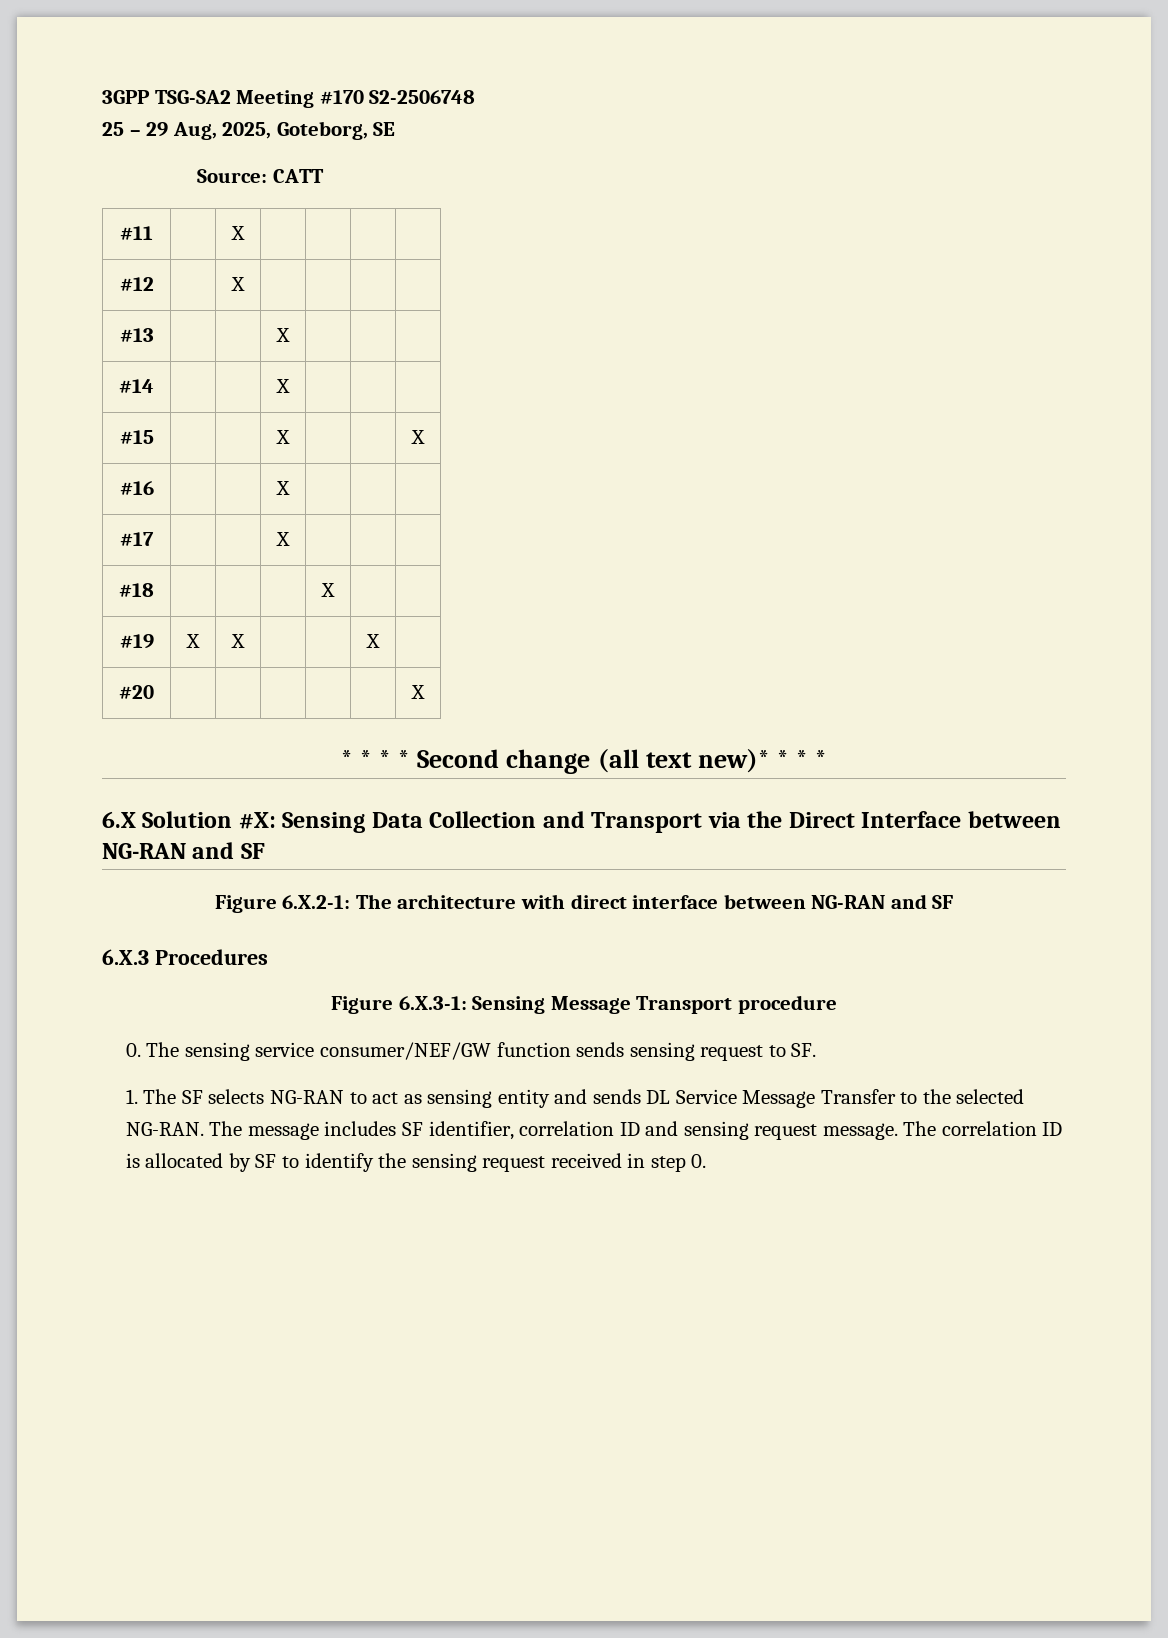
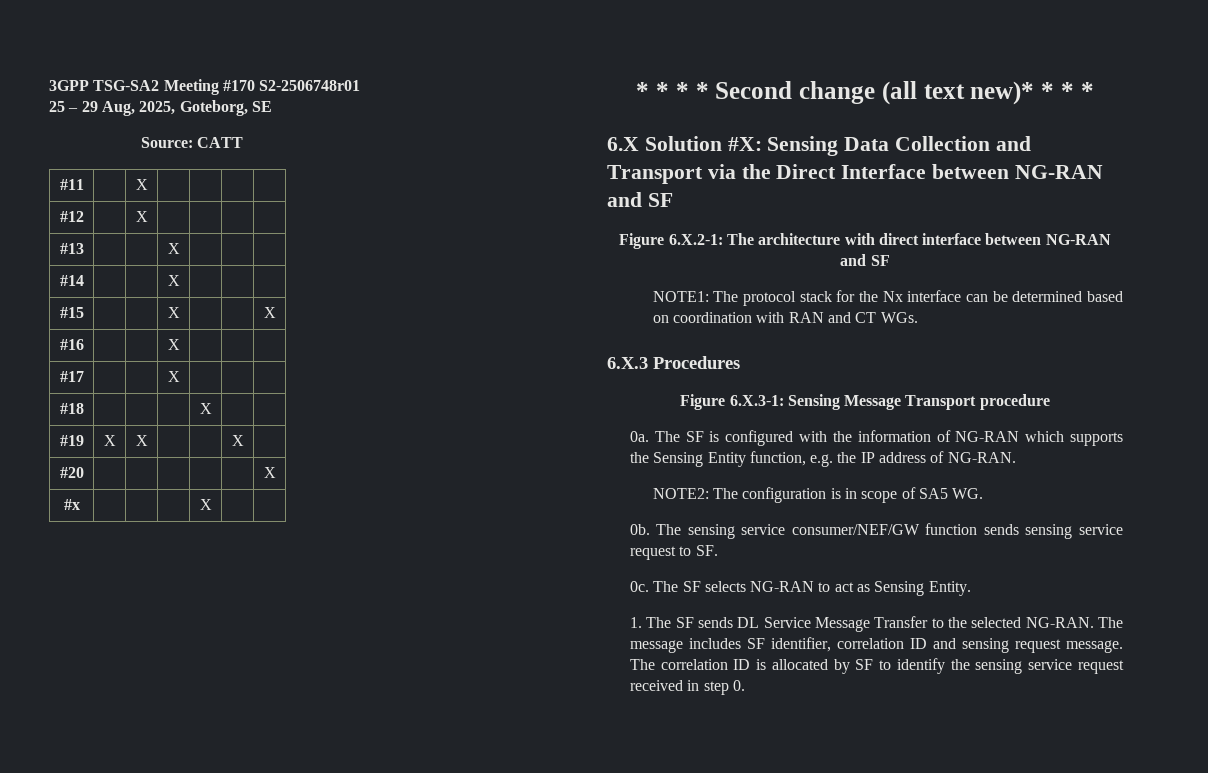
[369,90,476,104] S2-2506748 -> [259,80,361,91] S2-2506748r01
(425, 692) none -> [63,499,80,510] [199,499,212,510] // #x | | | | X | |
(954, 902) none -> [652,290,1123,306] [652,312,918,323] // NOTE1: The protocol stack for the Nx interface can be determined based on coordination with RAN and CT WGs.
[125,1043,141,1057] 0. -> [629,430,1123,446] [629,451,1016,467] [652,487,984,503] [629,524,650,535] 0a. The SF is configured with the information of NG-RAN which supports the Sensing Entity function, e.g. the IP address of NG-RAN. // NOTE2: The configuration is in scope of SA5 WG. // 0b.
(695, 1051) none -> [1079,524,1123,535] service
[125,1089,138,1104] 1. -> [629,581,649,592] 0c.
[427,1089,588,1108] sensing entity and -> [874,581,971,596] [629,617,694,628] Sensing Entity. // 1. The SF
(477, 1162) none -> [1028,659,1073,670] service

